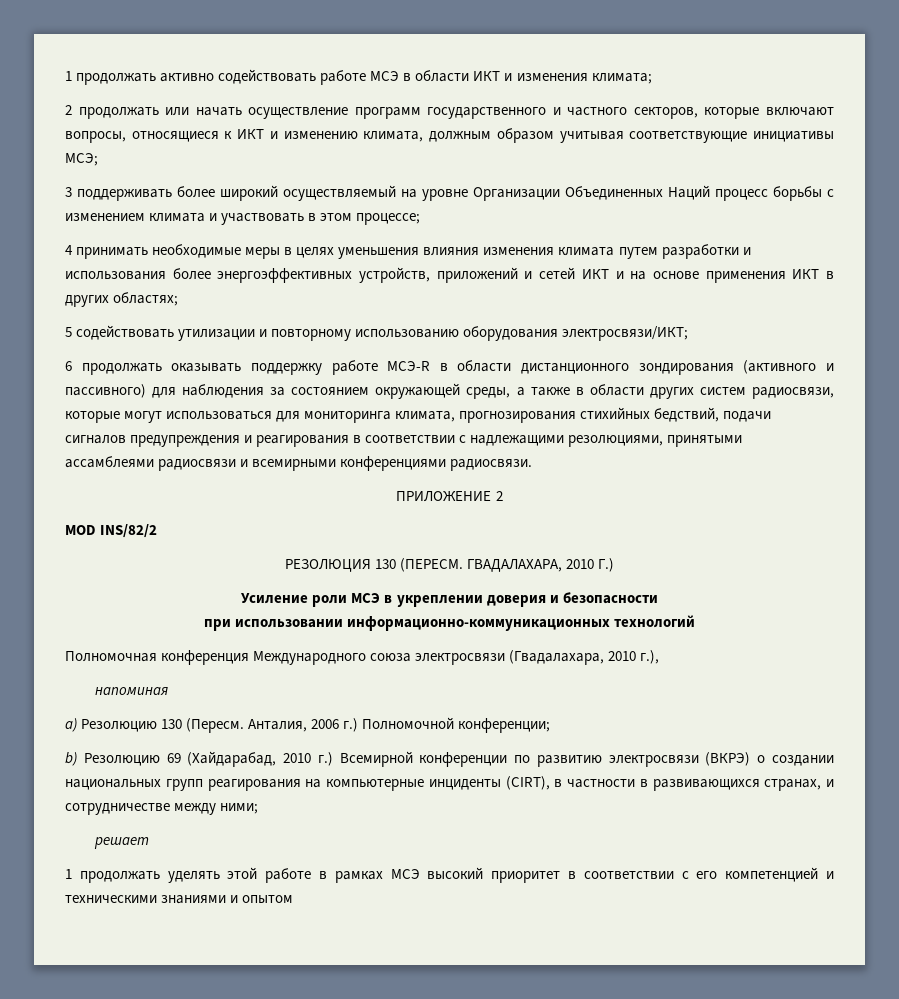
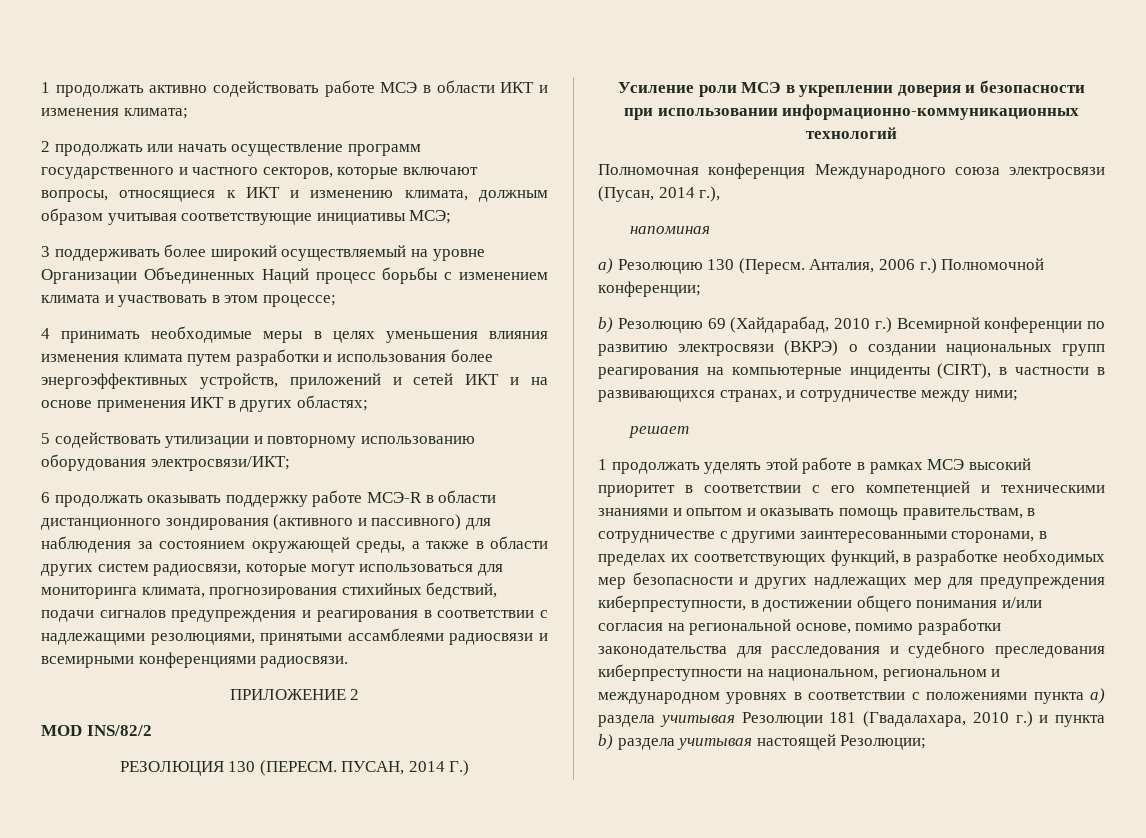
[467,559,595,572] ГВАДАЛАХАРА, 2010 -> [341,761,445,775] ПУСАН, 2014
[509,650,637,665] (Гвадалахара, 2010 -> [598,186,695,202] (Пусан, 2014
(294, 899) none -> [746,508,1036,520] [598,531,1047,543] [598,549,1105,566] [598,572,1105,589] [598,595,1042,612] [598,618,1001,635] [598,641,1105,658] [598,664,1001,681] [598,688,1105,704] [598,711,1105,727] [598,734,927,750] и оказывать помощь правительствам, в сотрудничестве с другими заинтересованными сторонами, в пределах их соответствующих функций, в разработке необходимых мер безопасности и других надлежащих мер для предупреждения киберпреступности, в достижении общего понимания и/или согласия на региональной основе, помимо разработки законодательства для расследования и судебного преследования киберпреступности на национальном, региональном и международном уровнях в соответствии с положениями пункта а) раздела учитывая Резолюции 181 (Гвадалахара, 2010 г.) и пункта b) раздела учитывая настоящей Резолюции;

